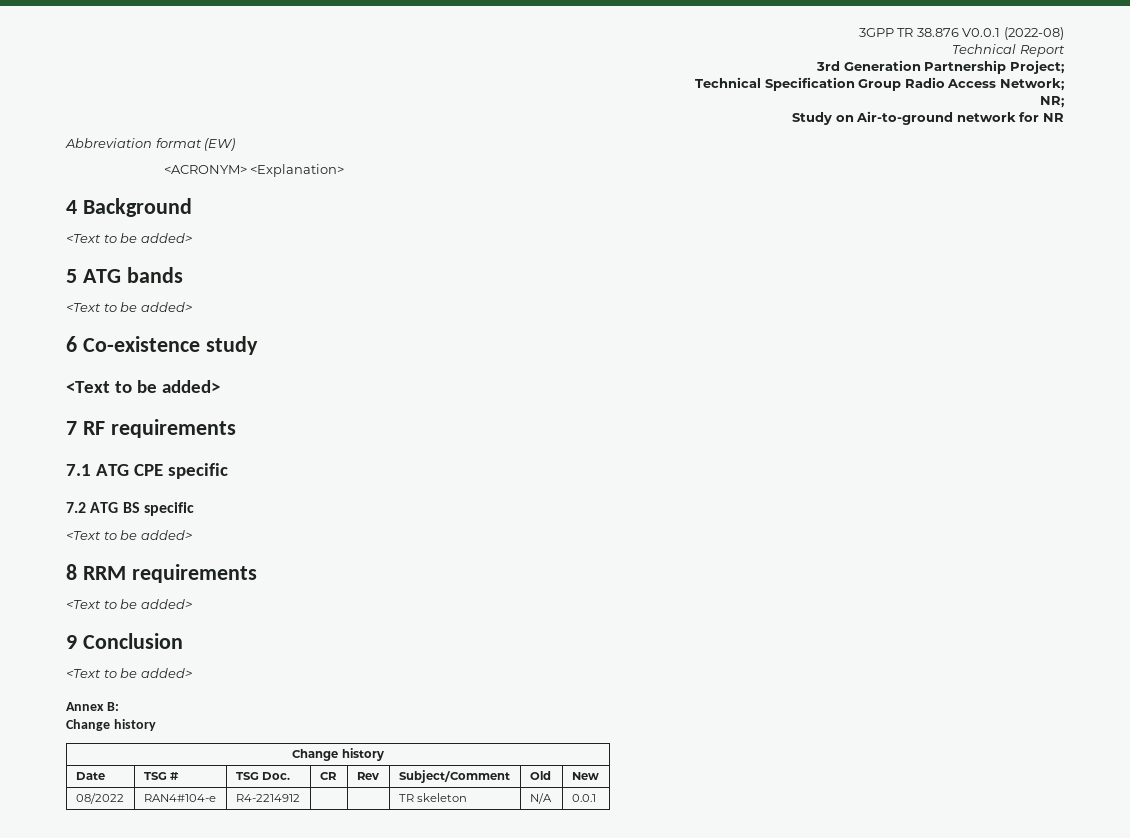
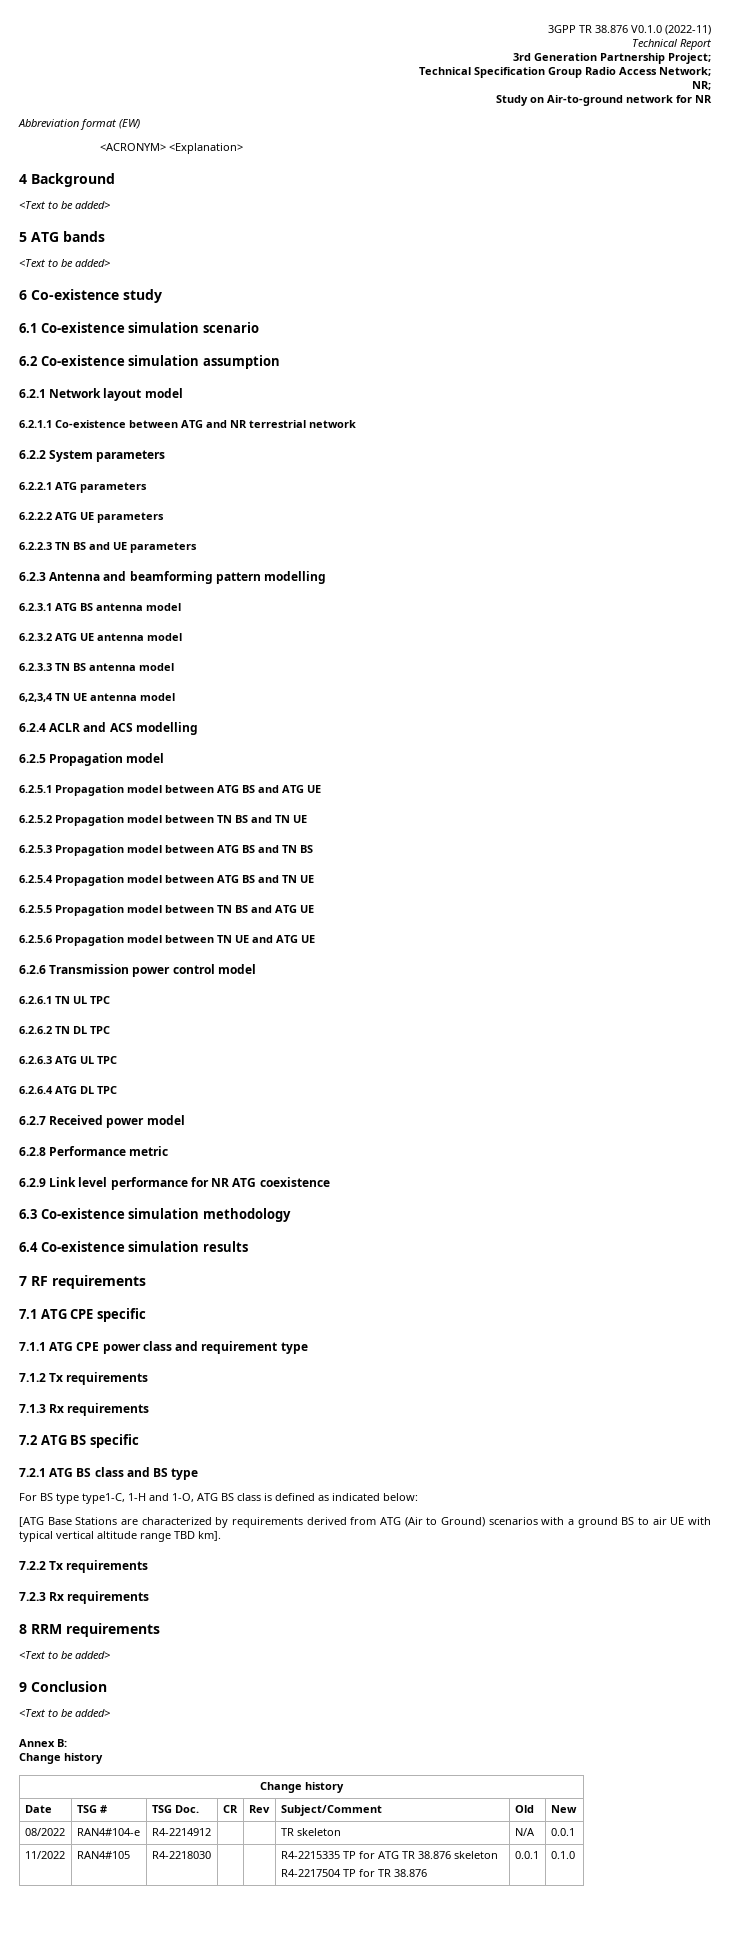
[962,27,1064,40] V0.0.1 (2022-08) -> [631,25,711,35] V0.1.0 (2022-11)
[66,380,221,393] <Text to be added> -> [19,322,259,333] [19,355,280,369] [19,388,183,401] [19,420,356,428] [19,450,166,462] [19,482,147,493] [19,512,164,523] [19,542,197,553] [19,571,327,584] [19,603,181,611] [19,633,182,641] [19,663,174,671] [19,693,175,702] [19,722,198,735] [19,753,165,766] [19,785,321,796] [19,815,307,826] [19,845,313,856] [19,875,314,886] [19,905,314,916] [19,935,315,946] [19,964,256,977] [19,996,110,1004] [19,1026,110,1034] [19,1056,117,1064] [19,1086,117,1094] [19,1115,185,1128] [19,1146,169,1156] [19,1177,330,1190] [19,1208,291,1222] [19,1241,248,1252] 6.1 Co-existence simulation scenario // 6.2 Co-existence simulation assumption // 6.2.1 Network layout model // 6.2.1.1 Co-existence between ATG and NR terrestrial network // 6.2.2 System parameters // 6.2.2.1 ATG parameters // 6.2.2.2 ATG UE parameters // 6.2.2.3 TN BS and UE parameters // 6.2.3 Antenna and beamforming pattern modelling // 6.2.3.1 ATG BS antenna model // 6.2.3.2 ATG UE antenna model // 6.2.3.3 TN BS antenna model // 6,2,3,4 TN UE antenna model // 6.2.4 ACLR and ACS modelling // 6.2.5 Propagation model // 6.2.5.1 Propagation model between ATG BS and ATG UE // 6.2.5.2 Propagation model between TN BS and TN UE // 6.2.5.3 Propagation model between ATG BS and TN BS // 6.2.5.4 Propagation model between ATG BS and TN UE // 6.2.5.5 Propagation model between TN BS and ATG UE // 6.2.5.6 Propagation model between TN UE and ATG UE // 6.2.6 Transmission power control model // 6.2.6.1 TN UL TPC // 6.2.6.2 TN DL TPC // 6.2.6.3 ATG UL TPC // 6.2.6.4 ATG DL TPC // 6.2.7 Received power model // 6.2.8 Performance metric // 6.2.9 Link level performance for NR ATG coexistence // 6.3 Co-existence simulation methodology // 6.4 Co-existence simulation results
[66,502,194,516] [66,530,192,540] 7.2 ATG BS specific // <Text to be added> -> [19,1341,308,1354] [19,1372,149,1385] [19,1403,150,1416] [19,1434,139,1448] [19,1467,199,1480] [19,1493,418,1504] [19,1517,711,1528] [19,1531,221,1542] [19,1560,149,1573] [19,1591,150,1604] 7.1.1 ATG CPE power class and requirement type // 7.1.2 Tx requirements // 7.1.3 Rx requirements // 7.2 ATG BS specific // 7.2.1 ATG BS class and BS type // For BS type type1-C, 1-H and 1-O, ATG BS class is defined as indicated below: // [ATG Base Stations are characterized by requirements derived from ATG (Air to Ground) scenarios with a ground BS to air UE with typical vertical altitude range TBD km]. // 7.2.2 Tx requirements // 7.2.3 Rx requirements
(596, 798) none -> [24,1851,65,1859] [76,1851,130,1859] [151,1851,211,1859] [280,1851,498,1859] [280,1869,427,1877] [514,1851,539,1859] [550,1851,575,1859] // 11/2022 | RAN4#105 | R4-2218030 | | | R4-2215335 TP for ATG TR 38.876 skeleton // R4-2217504 TP for TR 38.876 | 0.0.1 | 0.1.0

